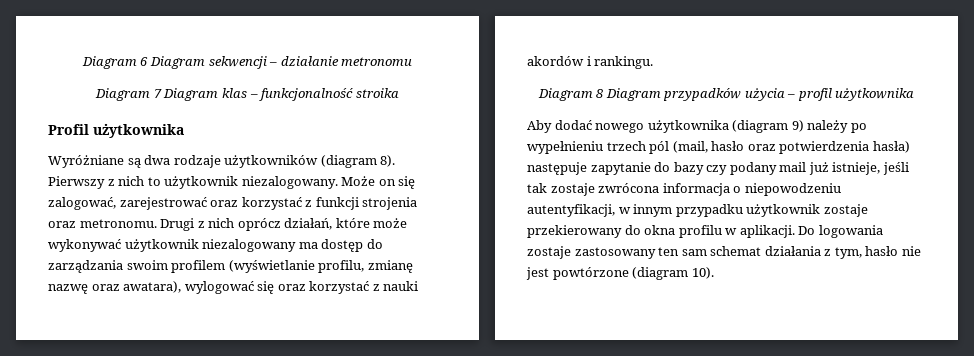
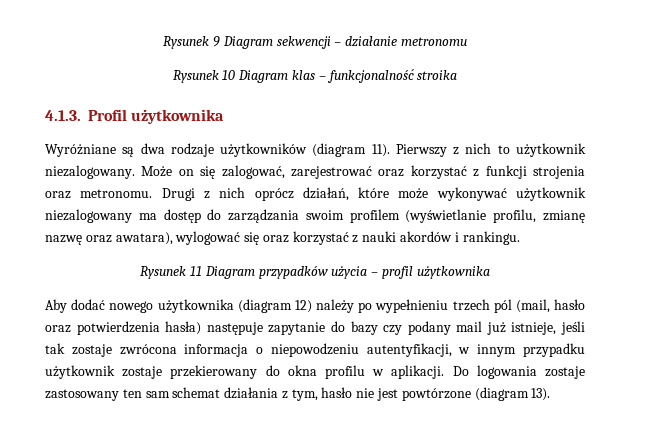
[81,56,149,69] Diagram 6 -> [163,36,220,49] Rysunek 9
[95,88,162,101] Diagram 7 -> [172,70,236,83] Rysunek 10
(399, 93) none -> [45,110,81,121] 4.1.3.
[380,155,396,167] 8). -> [371,144,390,157] 11).
[537,88,604,101] Diagram 8 -> [140,266,203,279] Rysunek 11
[791,120,804,132] 9) -> [294,300,312,313] 12)
[691,267,714,279] 10). -> [531,388,551,401] 13).

